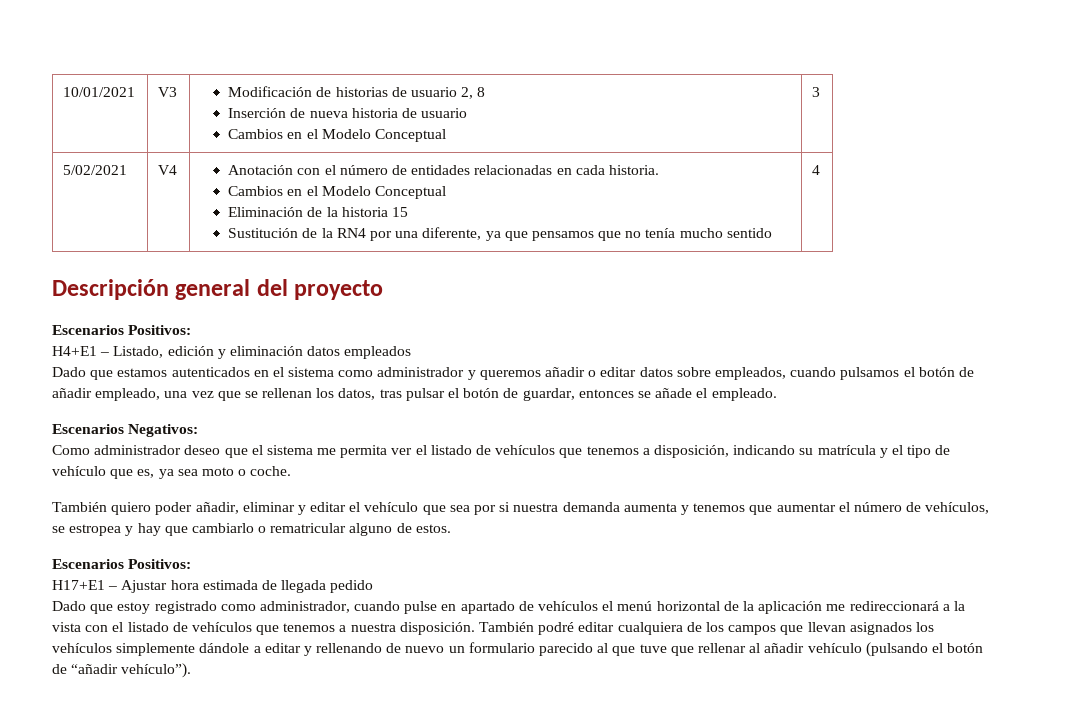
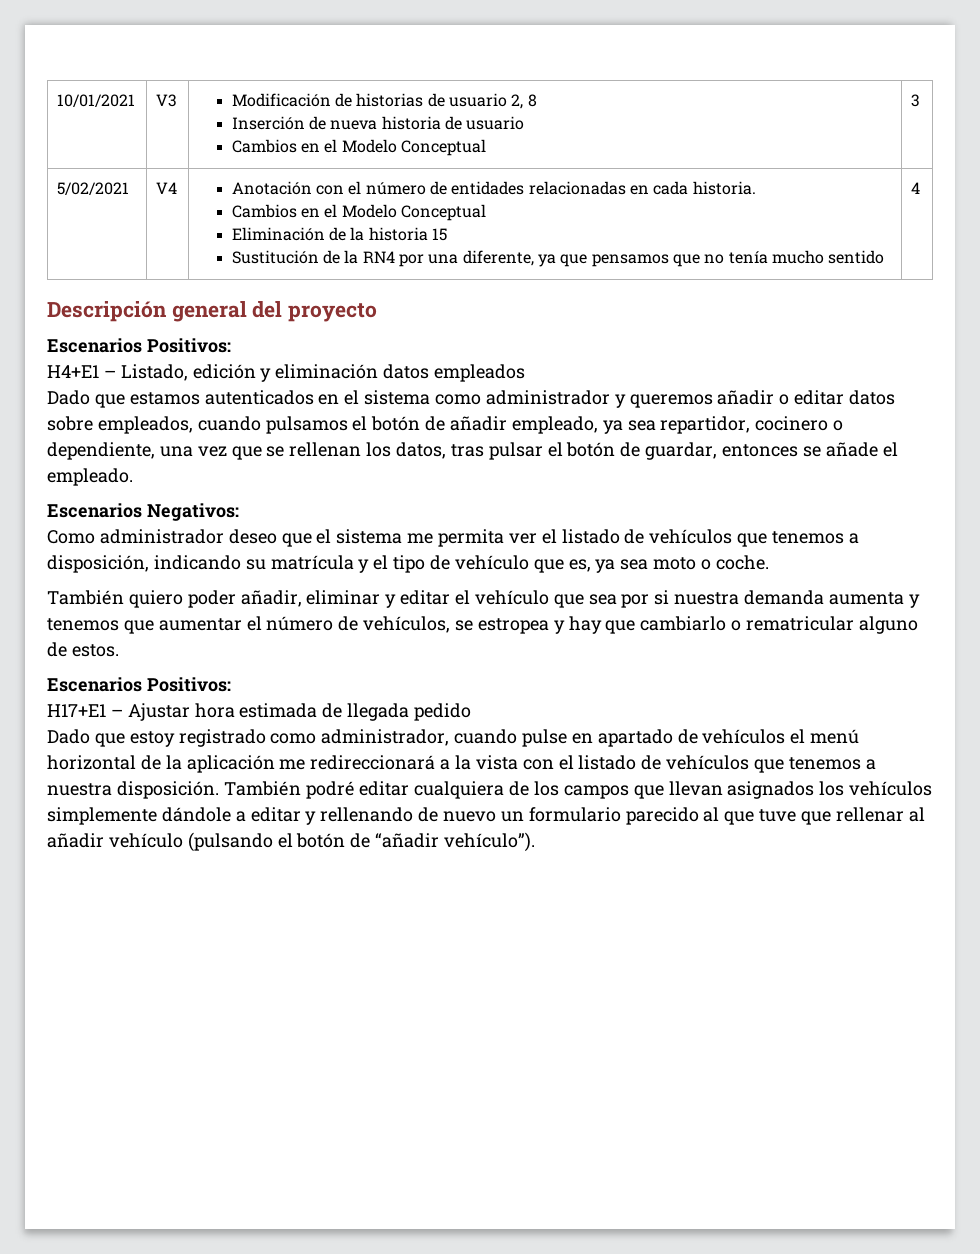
(161, 394) none -> [602,416,844,434] [47,442,155,460] ya sea repartidor, cocinero o dependiente,

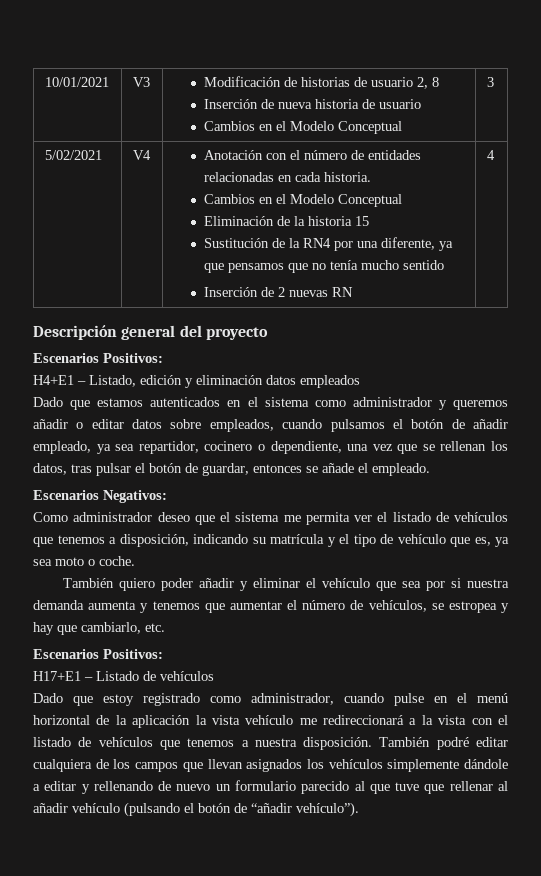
(885, 257) none -> [203,287,353,297] // Inserción de 2 nuevas RN
[240,590,451,608] añadir, eliminar y editar -> [198,578,300,591] añadir y eliminar
[640,616,918,634] [47,642,119,657] [47,677,231,692] [47,703,472,721] cambiarlo o rematricular alguno de estos. // Escenarios Positivos: // H17+E1 – Ajustar hora estimada de llegada pedido -> [81,622,165,634] [33,649,163,659] [33,671,214,681] cambiarlo, etc. // Escenarios Positivos: // H17+E1 – Listado de vehículos
[597,729,786,747] apartado de vehículos -> (448, 699) none
(275, 764) none -> [195,715,294,725] la vista vehículo

